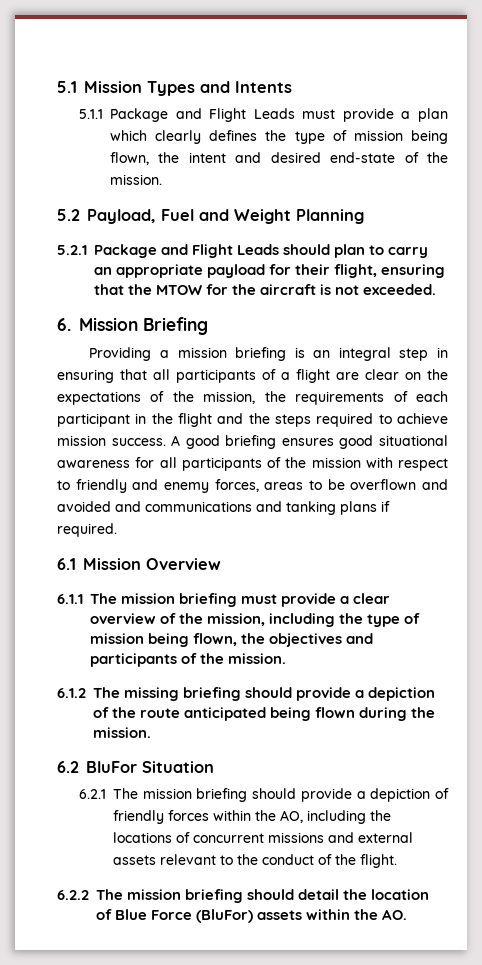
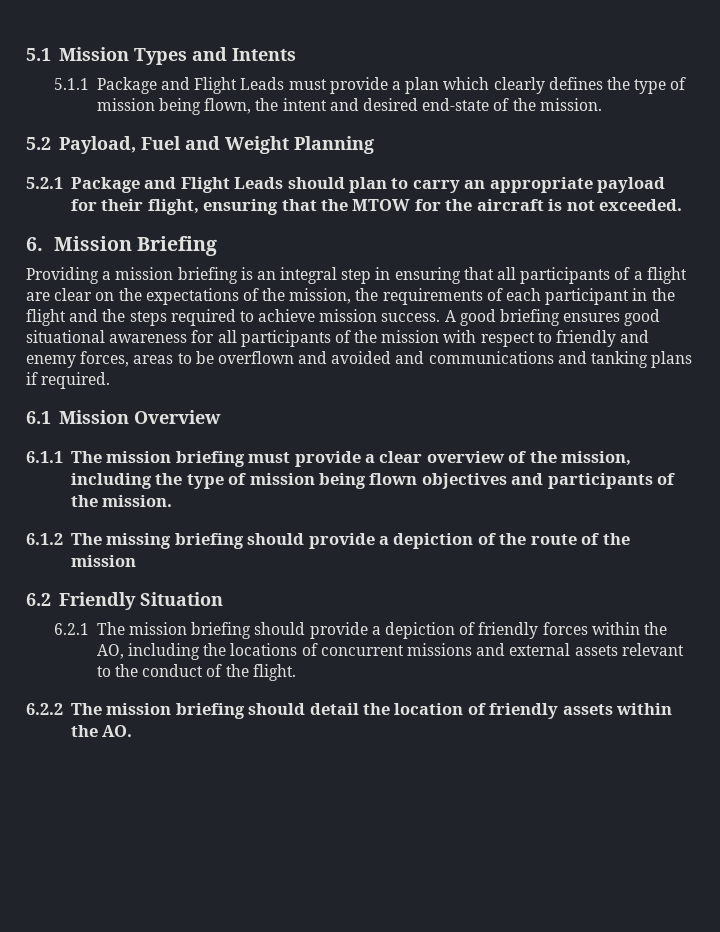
[193,633,266,646] flown, the -> [369,473,418,485] flown
[184,707,436,721] [93,727,151,738] anticipated being flown during the mission. -> [581,533,630,545] [70,555,136,567] of the mission
[86,761,137,773] BluFor -> [58,592,136,610] Friendly
[115,909,254,923] Blue Force (BluFor) -> [489,703,559,719] friendly

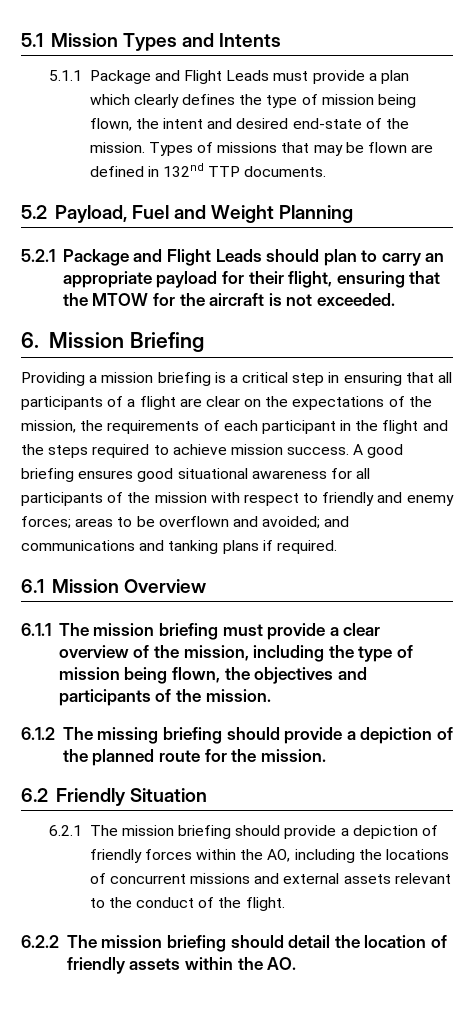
(602, 104) none -> [148,142,434,156] [89,163,327,177] Types of missions that may be flown are defined in 132nd TTP documents.
[256,267,338,284] an integral -> [229,372,289,383] a critical
[80,351,130,367] forces, -> [21,516,71,529] forces;
[331,351,392,364] avoided -> [262,516,321,529] avoided;
[369,473,418,485] flown -> [171,667,250,683] flown, the
[530,533,630,545] [70,555,136,567] route of the mission -> [92,749,326,766] planned route for the mission.

